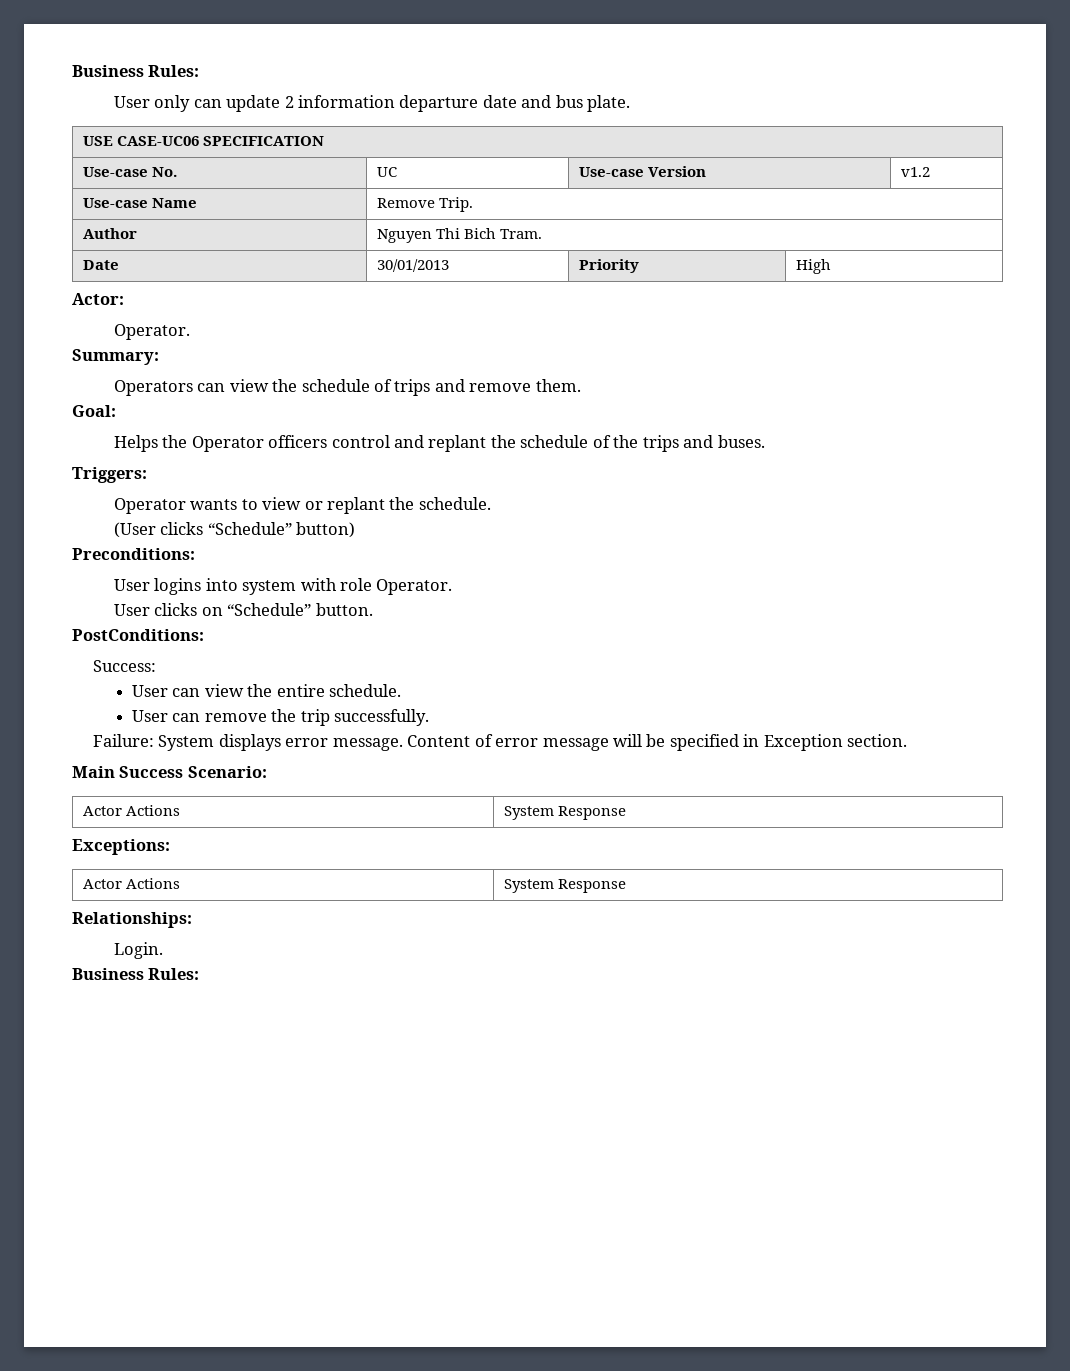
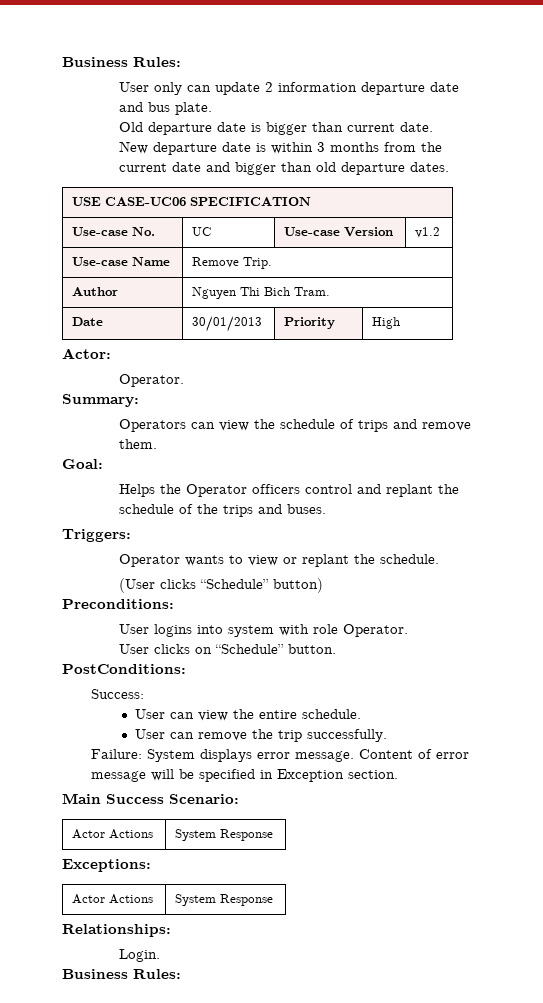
(631, 103) none -> [119,122,434,135] [119,141,443,155] [119,162,450,175] // Old departure date is bigger than current date. // New departure date is within 3 months from the current date and bigger than old departure dates.

